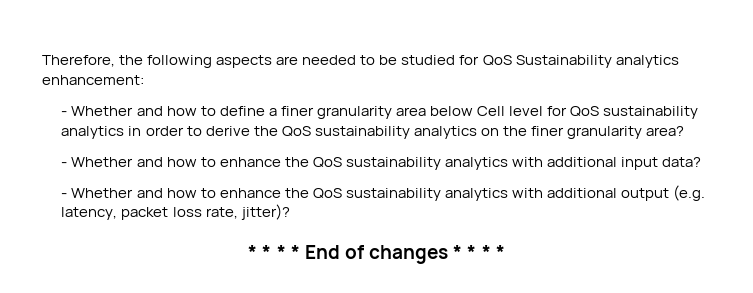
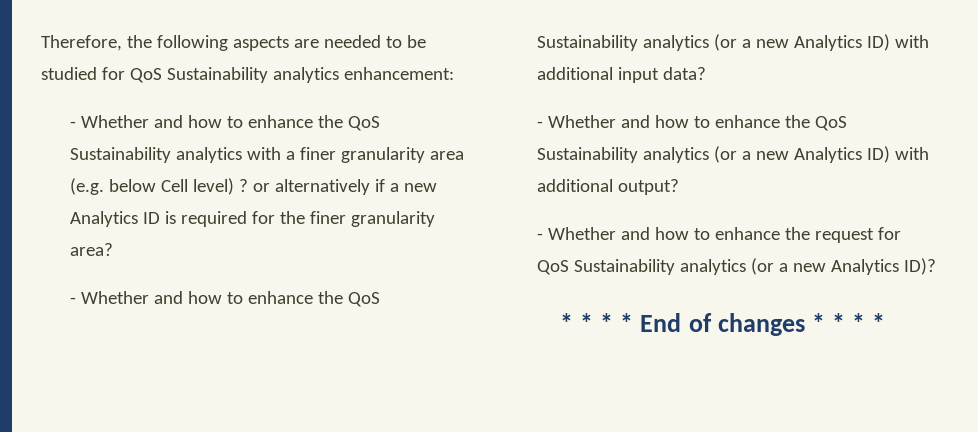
[219,106,265,116] define -> [248,115,381,131] [70,147,282,163] enhance the QoS Sustainability analytics with
(426, 111) none -> [70,178,105,195] (e.g.
[509,106,699,119] [61,126,499,139] level for QoS sustainability analytics in order to derive the QoS sustainability analytics on -> [193,178,438,195] [70,211,276,227] level) ? or alternatively if a new Analytics ID is required for
[345,157,508,170] sustainability analytics -> [537,34,891,51] Sustainability analytics (or a new Analytics ID)
[345,185,706,201] [61,204,290,220] sustainability analytics with additional output (e.g. latency, packet loss rate, jitter)? -> [537,146,930,163] [537,179,680,195] [537,227,902,243] [537,258,937,275] Sustainability analytics (or a new Analytics ID) with additional output? // - Whether and how to enhance the request for QoS Sustainability analytics (or a new Analytics ID)?

